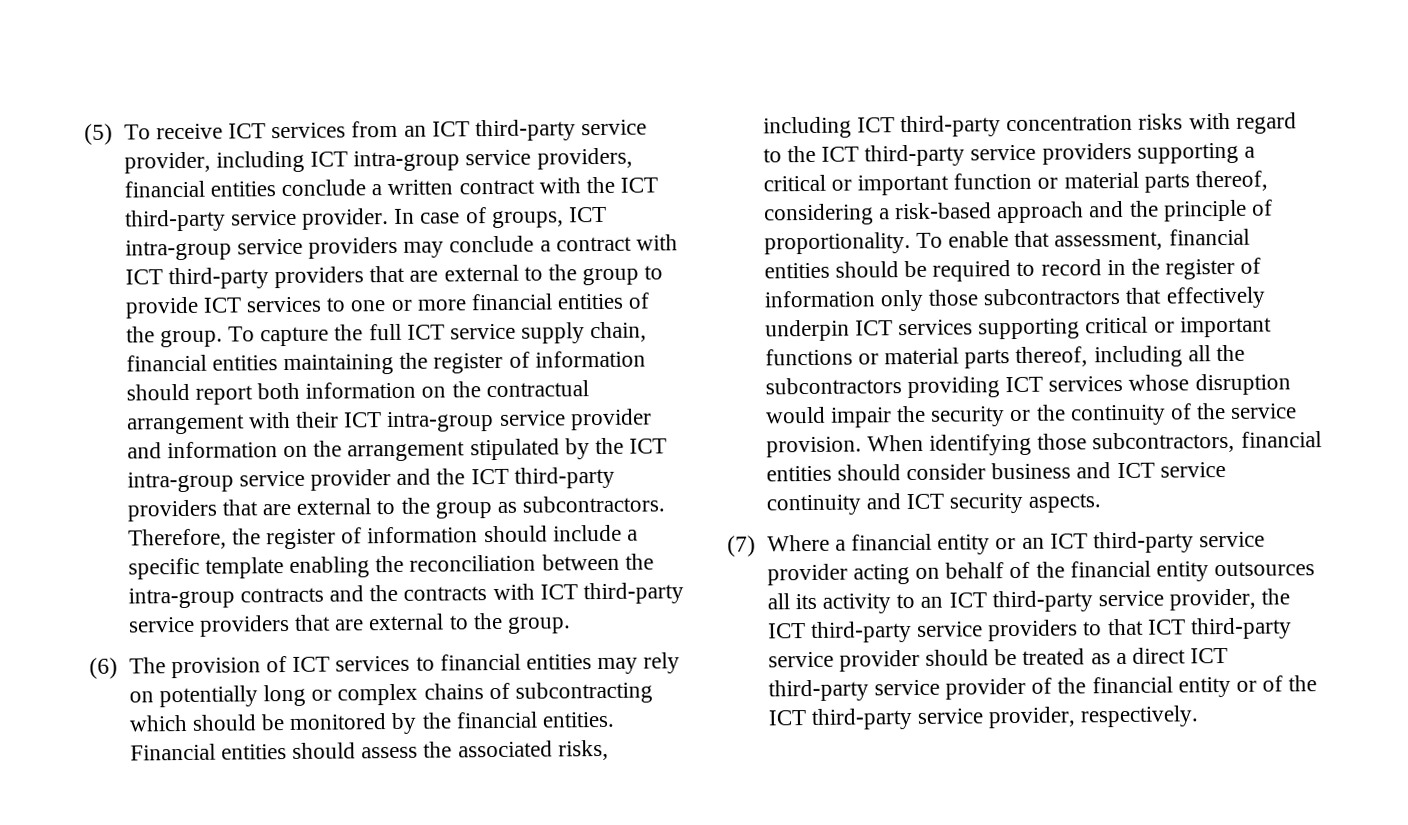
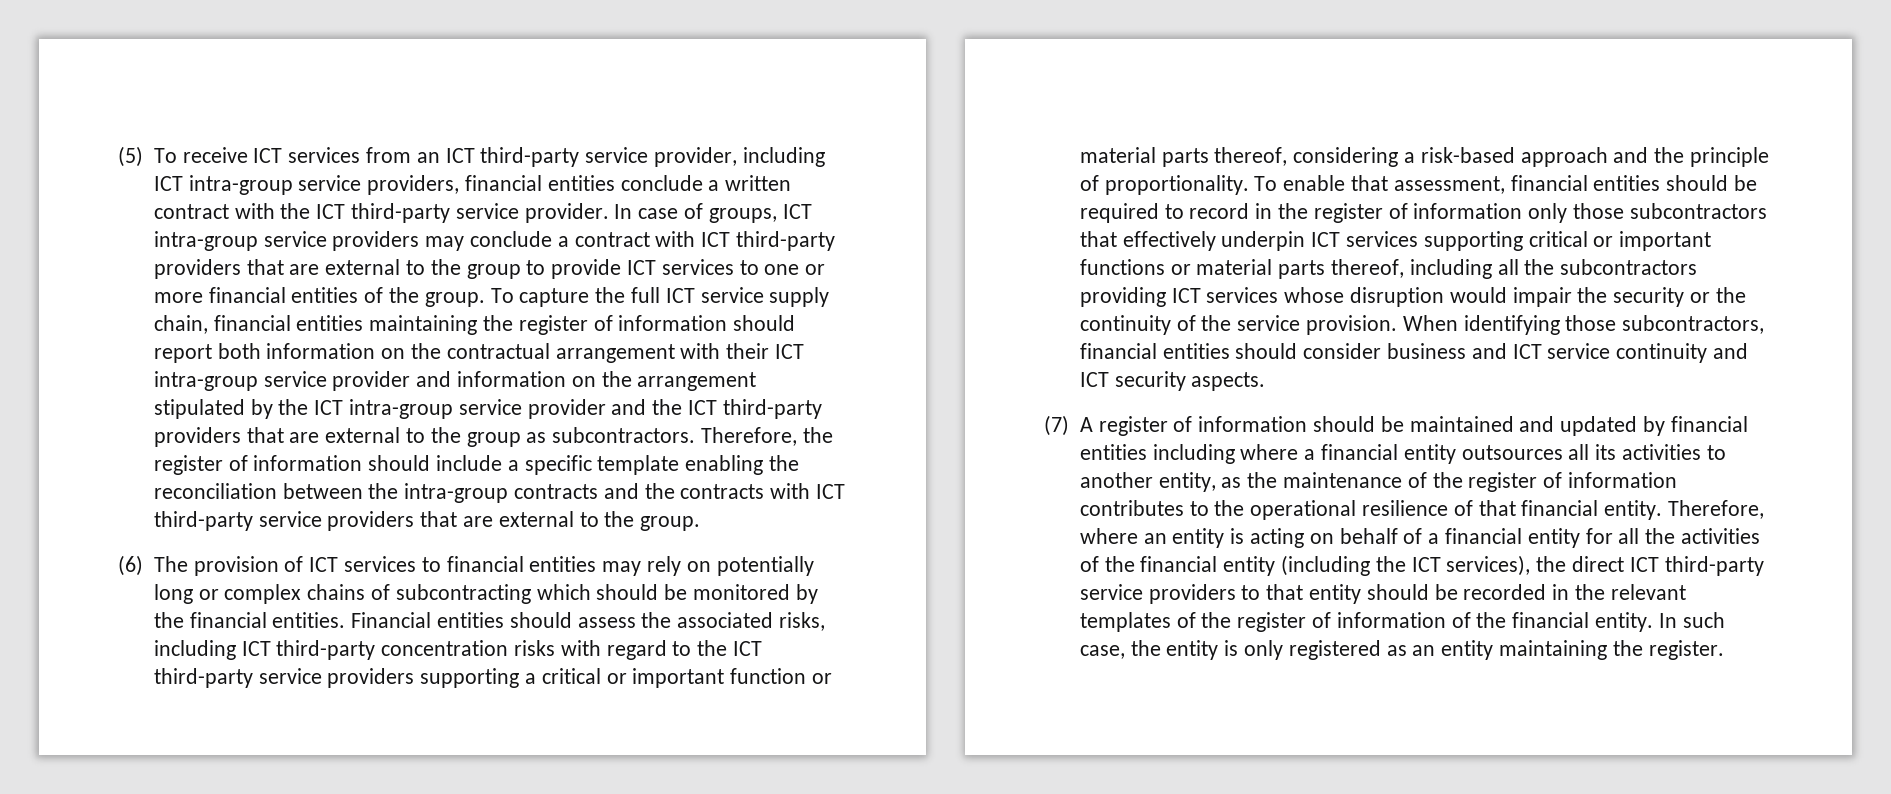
[766,531,1266,555] [766,560,1316,586] [766,588,1291,614] Where a financial entity or an ICT third-party service provider acting on behalf of the financial entity outsources all its activity to an ICT third-party service provider, the -> [1079,416,1748,436] [1079,444,1726,464] [1079,472,1677,492] [1079,500,1764,520] [1079,528,1761,548] [1079,555,1624,576] A register of information should be maintained and updated by financial entities including where a financial entity outsources all its activities to another entity, as the maintenance of the register of information contributes to the operational resilience of that financial entity. Therefore, where an entity is acting on behalf of a financial entity for all the activities of the financial entity (including the ICT services), the direct
[1147,617,1292,640] [767,647,1229,672] [767,675,1318,702] [767,705,1200,730] ICT third-party service provider should be treated as a direct ICT third-party service provider of the financial entity or of the ICT third-party service provider, respectively. -> [1308,584,1686,604] [1079,612,1725,632] [1079,640,1724,660] entity should be recorded in the relevant templates of the register of information of the financial entity. In such case, the entity is only registered as an entity maintaining the register.

